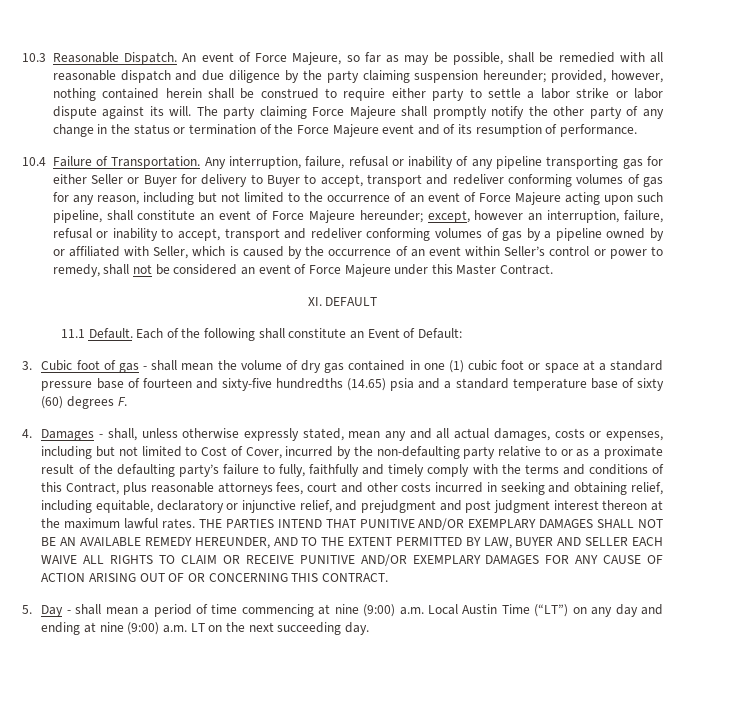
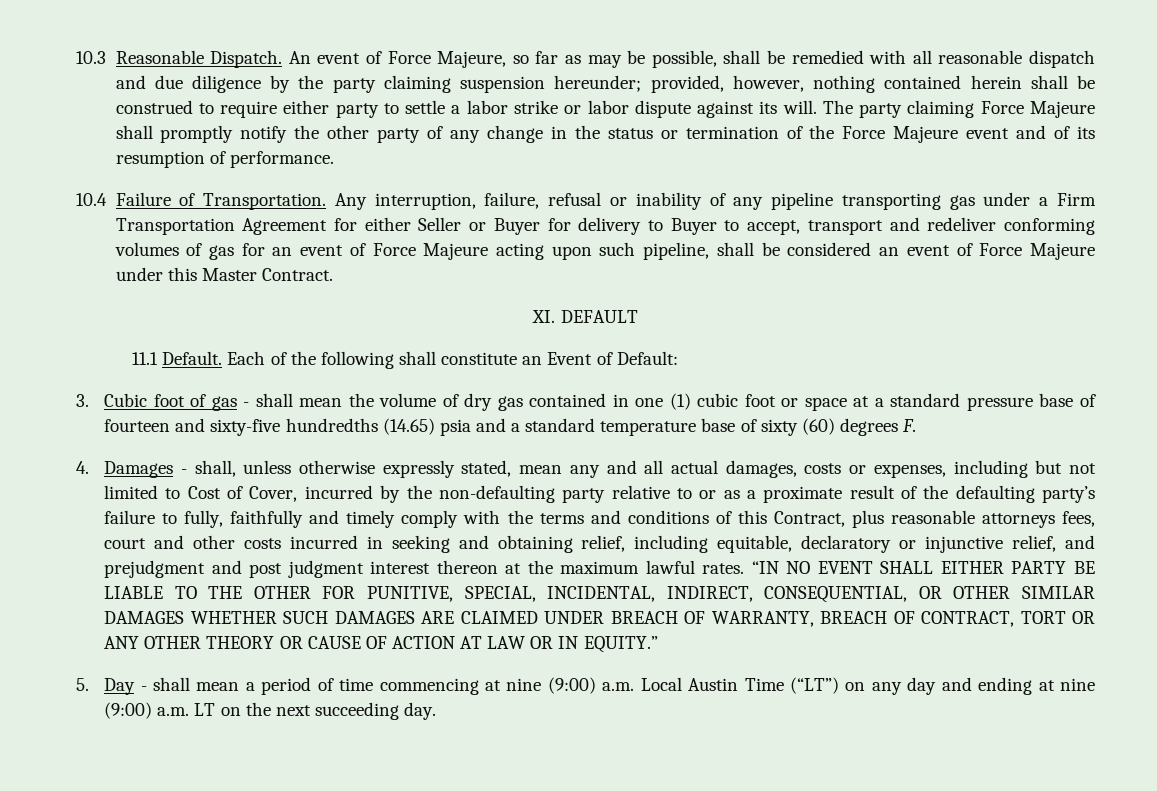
(643, 164) none -> [983,192,1096,206] [115,218,328,235] under a Firm Transportation Agreement
[72,192,407,205] any reason, including but not limited to the occurrence of -> (265, 249) none
[137,210,664,223] [52,228,664,241] [52,246,663,259] [52,264,153,277] constitute an event of Force Majeure hereunder; except, however an interruption, failure, refusal or inability to accept, transport and redeliver conforming volumes of gas by a pipeline owned by or affiliated with Seller, which is caused by the occurrence of an event within Seller’s control or power to remedy, shall not -> (754, 249) none
[198,518,663,530] [41,537,664,549] [41,554,663,566] [41,573,388,582] THE PARTIES INTEND THAT PUNITIVE AND/OR EXEMPLARY DAMAGES SHALL NOT BE AN AVAILABLE REMEDY HEREUNDER, AND TO THE EXTENT PERMITTED BY LAW, BUYER AND SELLER EACH WAIVE ALL RIGHTS TO CLAIM OR RECEIVE PUNITIVE AND/OR EXEMPLARY DAMAGES FOR ANY CAUSE OF ACTION ARISING OUT OF OR CONCERNING THIS CONTRACT. -> [751,561,1096,574] [104,586,1096,603] [104,611,1095,627] [104,636,658,653] “IN NO EVENT SHALL EITHER PARTY BE LIABLE TO THE OTHER FOR PUNITIVE, SPECIAL, INCIDENTAL, INDIRECT, CONSEQUENTIAL, OR OTHER SIMILAR DAMAGES WHETHER SUCH DAMAGES ARE CLAIMED UNDER BREACH OF WARRANTY, BREACH OF CONTRACT, TORT OR ANY OTHER THEORY OR CAUSE OF ACTION AT LAW OR IN EQUITY.”

